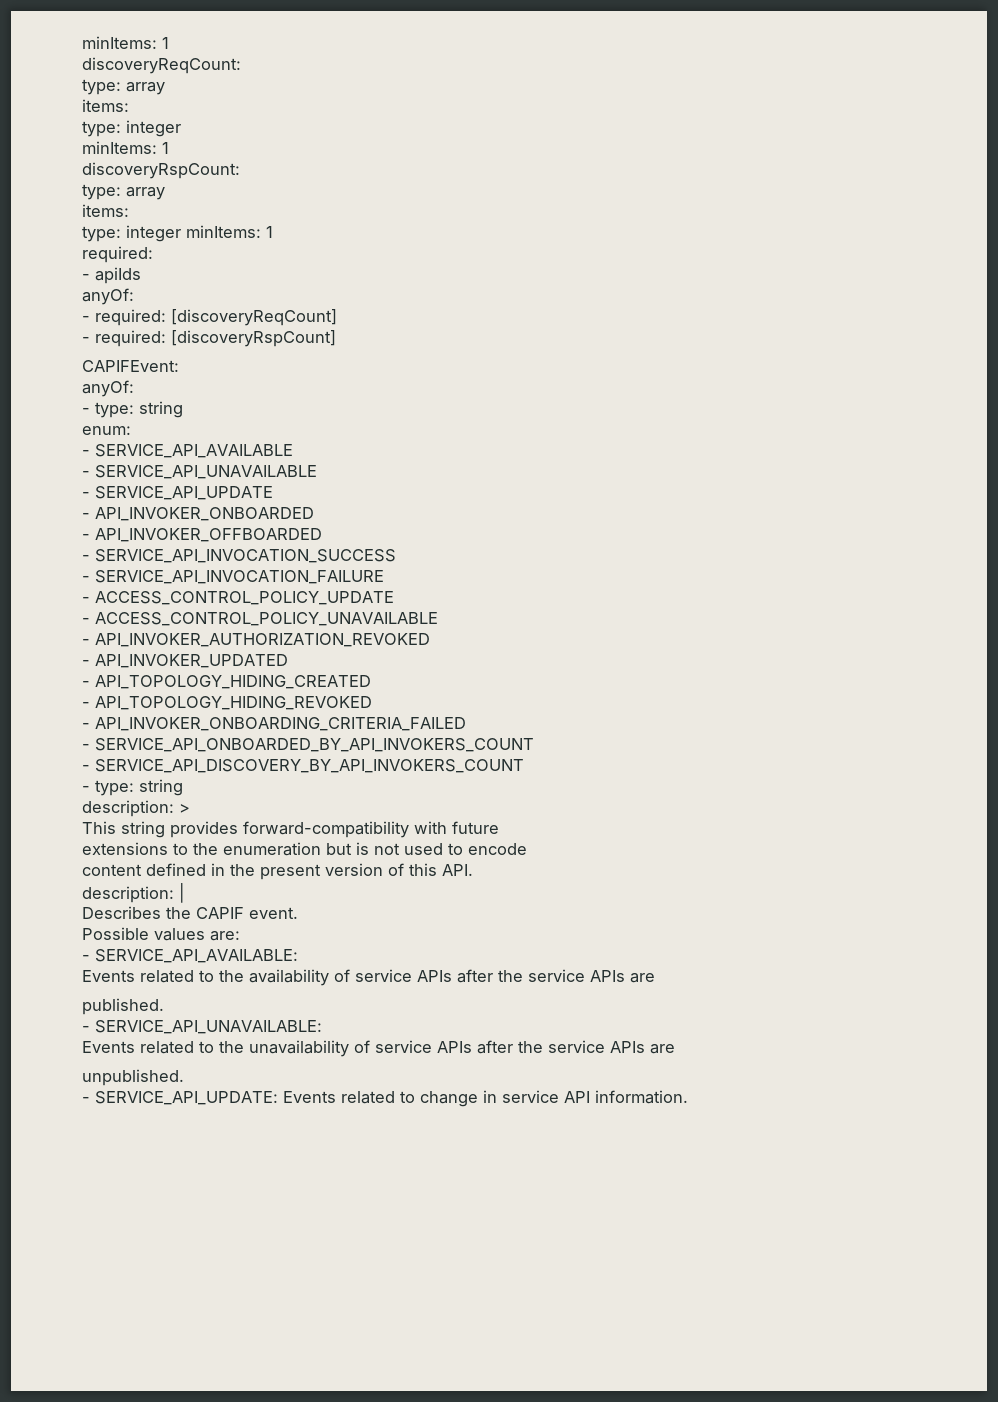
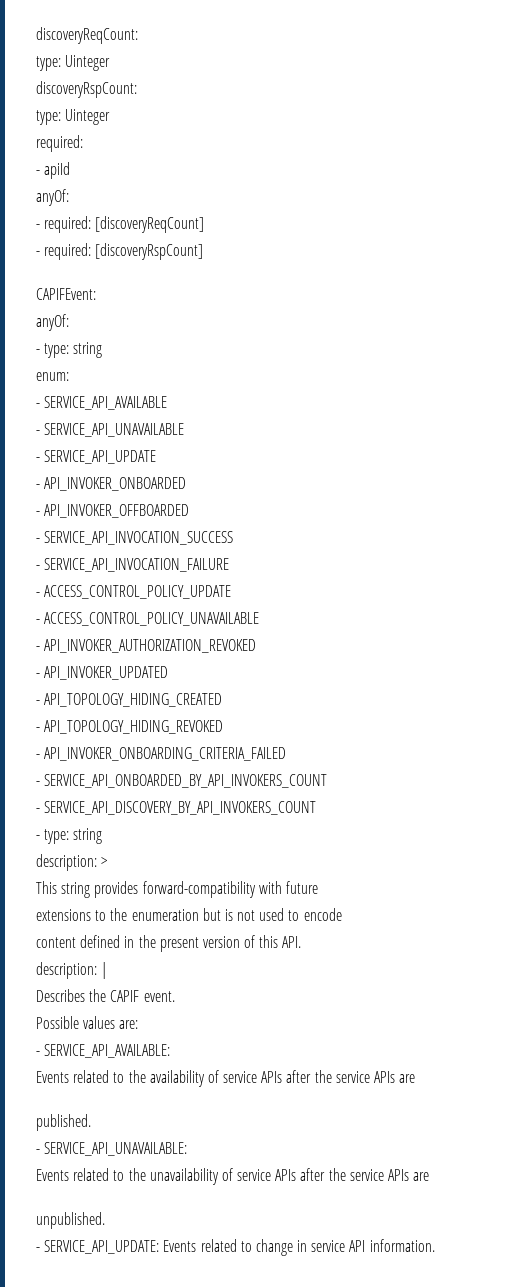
[82,36,169,49] minItems: 1 // -> (36, 35) none
[126,82,165,95] [82,99,129,112] [82,120,181,137] [82,141,169,154] [82,162,240,179] [82,184,165,200] [82,204,129,217] [82,225,273,242] array // items: // type: integer // minItems: 1 // discoveryRspCount: // type: array // items: // type: integer minItems: 1 -> [65,55,111,71] [36,81,137,98] [36,109,111,125] Uinteger // discoveryRspCount: // type: Uinteger
[95,267,141,284] apiIds -> [44,162,71,179] apiId

